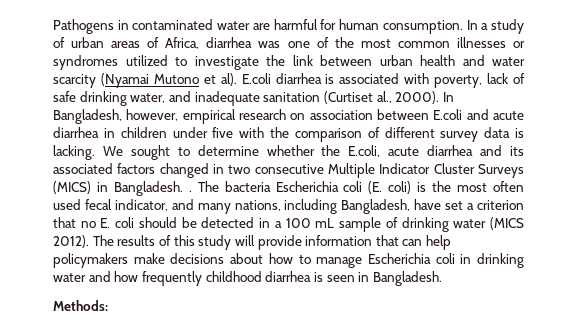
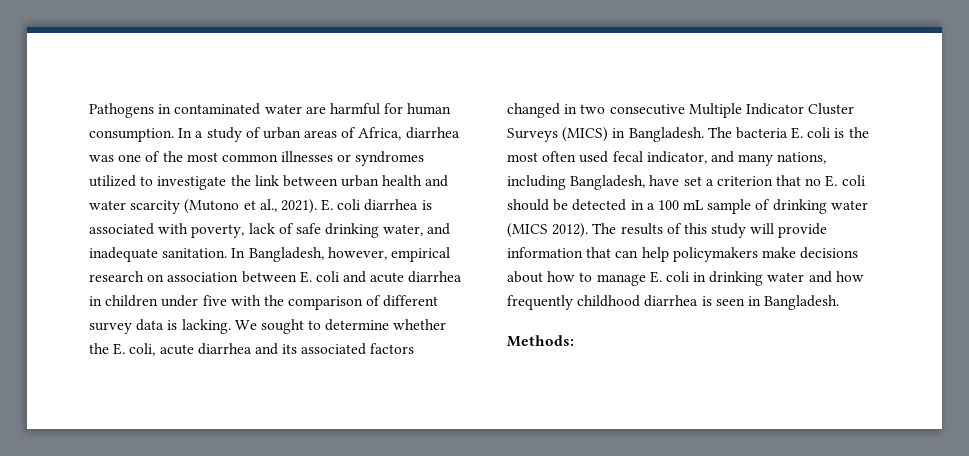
[100,73,271,88] (Nyamai Mutono et al). E.coli -> [184,199,361,214] (Mutono et al., 2021). E. coli
[263,91,440,104] sanitation (Curtiset al., 2000). -> [162,248,228,258] sanitation.
[433,109,463,120] E.coli -> [299,271,339,283] E. coli
[348,145,381,157] E.coli, -> [113,343,156,356] E. coli,
[188,190,192,192] . -> (704, 134) none
[275,181,412,194] Escherichia coli (E. coli) -> [791,127,831,139] E. coli
[367,253,431,264] Escherichia -> [649,271,662,283] E.

